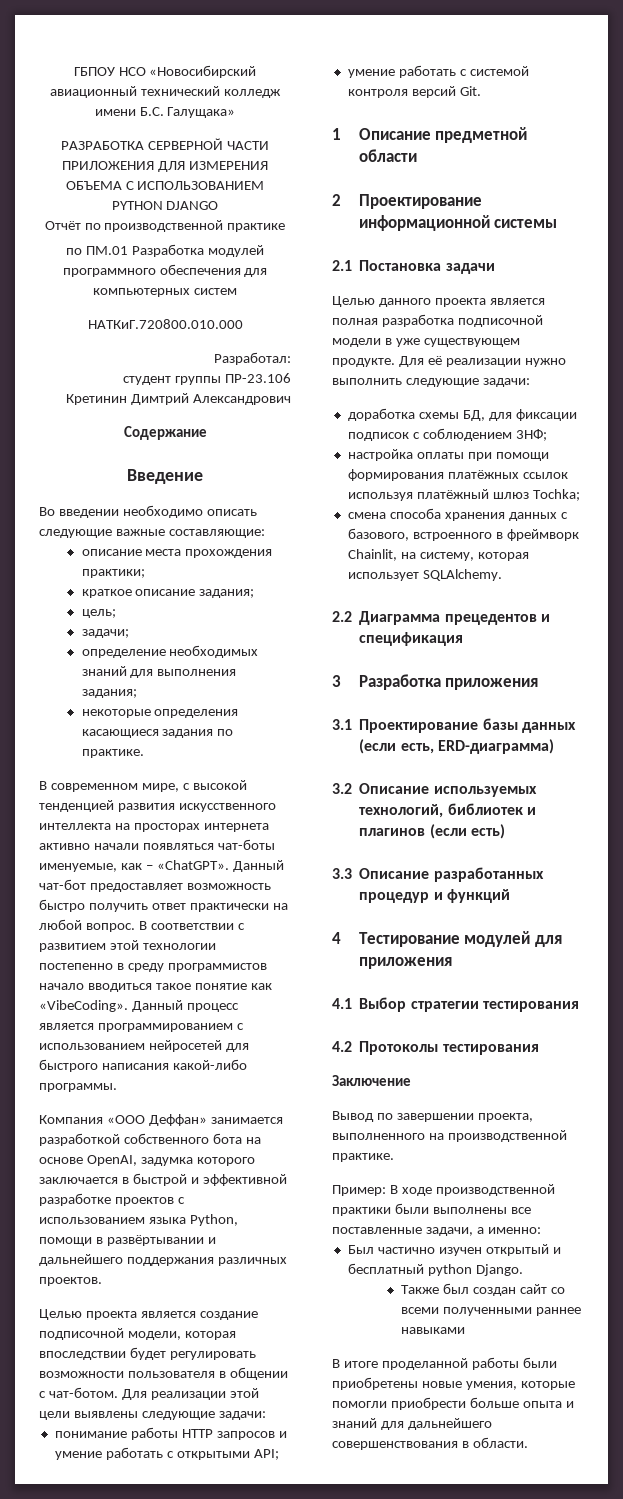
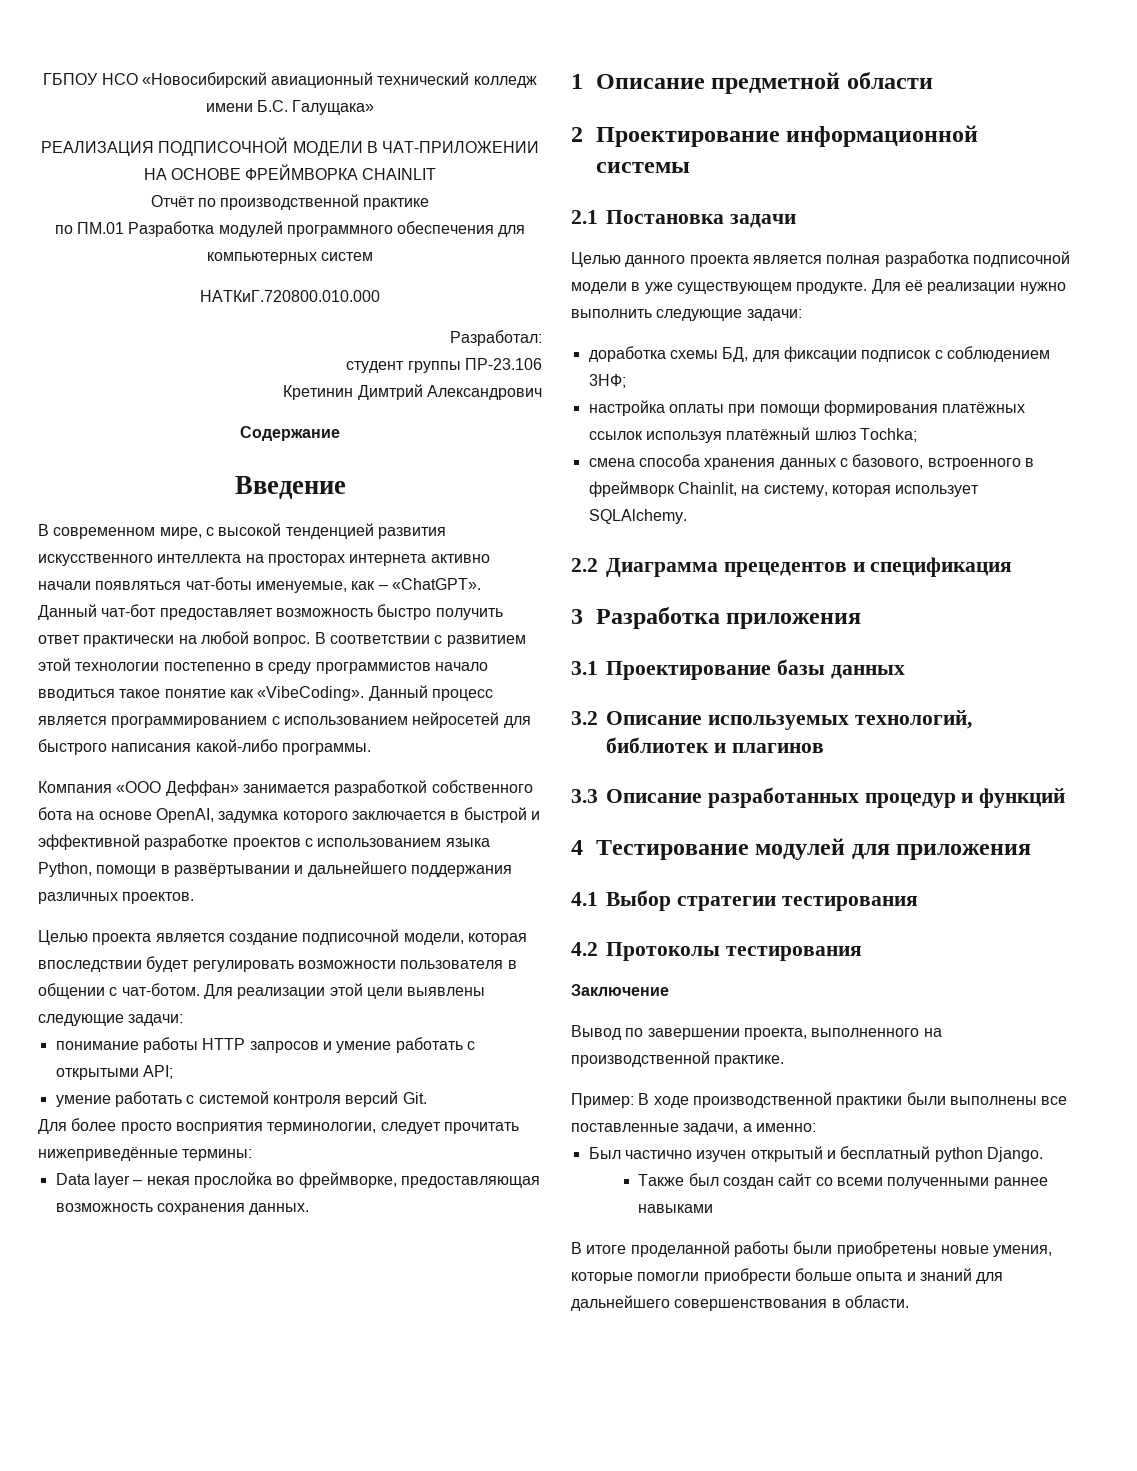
[61,138,269,150] [62,161,268,172] [65,181,265,190] [111,201,219,210] РАЗРАБОТКА СЕРВЕРНОЙ ЧАСТИ ПРИЛОЖЕНИЯ ДЛЯ ИЗМЕРЕНИЯ ОБЪЕМА С ИСПОЛЬЗОВАНИЕМ PYTHON DJANGO -> [40,137,540,156] [143,164,437,180] РЕАЛИЗАЦИЯ ПОДПИСОЧНОЙ МОДЕЛИ В ЧАТ-ПРИЛОЖЕНИИ НА ОСНОВЕ ФРЕЙМВОРКА CHAINLIT
[39,505,257,518] [39,529,265,538] [81,549,273,558] [81,569,145,578] [81,589,255,598] [81,609,116,618] [81,629,129,638] [81,645,259,658] [81,666,237,678] [81,689,137,698] [81,709,239,718] [81,729,234,738] [81,749,144,758] // Во введении необходимо описать следующие важные составляющие: // описание места прохождения практики; // краткое описание задания; // цель; // задачи; // определение необходимых знаний для выполнения задания; // некоторые определения касающиеся задания по практике. -> (346, 487) none
(481, 91) none -> [38,1118,519,1134] [38,1147,253,1161] [55,1172,540,1188] [55,1203,310,1215] // Для более просто восприятия терминологии, следует прочитать нижеприведённые термины: // Data layer – некая прослойка во фреймворке, предоставляющая возможность сохранения данных.
[359,739,554,754] (если есть, ERD-диаграмма) -> (905, 672) none
[429,824,505,839] (если есть) -> (824, 748) none

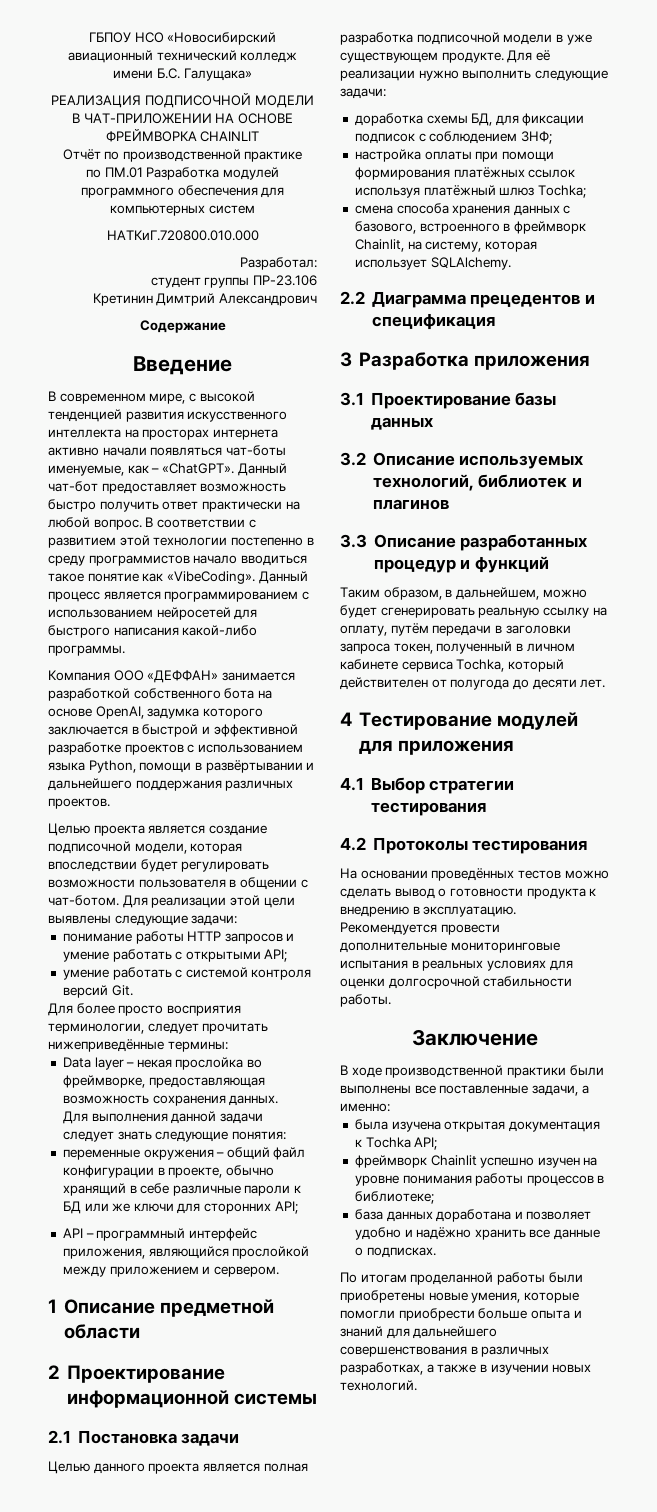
[116,780,239,796] «ООО Деффан» -> [113,670,219,683] ООО «ДЕФФАН»
(310, 1209) none -> [62,1111,263,1124] [62,1131,286,1142] [62,1147,306,1160] [62,1165,274,1178] [62,1183,302,1196] [62,1201,298,1214] [62,1228,257,1241] [62,1246,310,1259] [62,1266,279,1277] // Для выполнения данной задачи следует знать следующие понятия: // переменные окружения – общий файл конфигурации в проекте, обычно хранящий в себе различные пароли к БД или же ключи для сторонних API; // API – программный интерфейс приложения, являющийся прослойкой между приложением и сервером.
(1066, 798) none -> [340,587,587,600] [340,605,607,618] [340,623,571,636] [340,641,575,654] [340,659,564,672] [340,677,606,690] // Таким образом, в дальнейшем, можно будет сгенерировать реальную ссылку на оплату, путём передачи в заголовки запроса токен, полученный в личном кабинете сервиса Tochka, который действителен от полугода до десяти лет.
[571,984,669,996] [571,1025,942,1040] [571,1051,785,1067] [571,1093,634,1108] Заключение // Вывод по завершении проекта, выполненного на производственной практике. // Пример: -> [340,868,609,881] [340,888,597,899] [340,906,517,917] [340,922,500,935] [340,942,560,953] [340,960,573,971] [340,976,573,989] [340,994,391,1007] [411,1029,538,1046] На основании проведённых тестов можно сделать вывод о готовности продукта к внедрению в эксплуатацию. Рекомендуется провести дополнительные мониторинговые испытания в реальных условиях для оценки долгосрочной стабильности работы. // Заключение //
[588,1146,1043,1162] [638,1173,1048,1189] [638,1204,714,1213] [571,1242,627,1254] Был частично изучен открытый и бесплатный python Django. // Также был создан сайт со всеми полученными раннее навыками // В итоге -> [354,1119,600,1132] [354,1137,438,1150] [354,1155,598,1168] [354,1173,605,1186] [354,1191,434,1204] [354,1209,592,1222] [354,1227,601,1240] [354,1247,436,1258] [340,1272,407,1283] была изучена открытая документация к Tochka API; // фреймворк Chainlit успешно изучен на уровне понимания работы процессов в библиотеке; // база данных доработана и позволяет удобно и надёжно хранить все данные о подписках. // По итогам
[844,1295,909,1308] области. -> [481,1346,550,1357] [340,1362,592,1375] [340,1380,417,1391] различных разработках, а также в изучении новых технологий.

